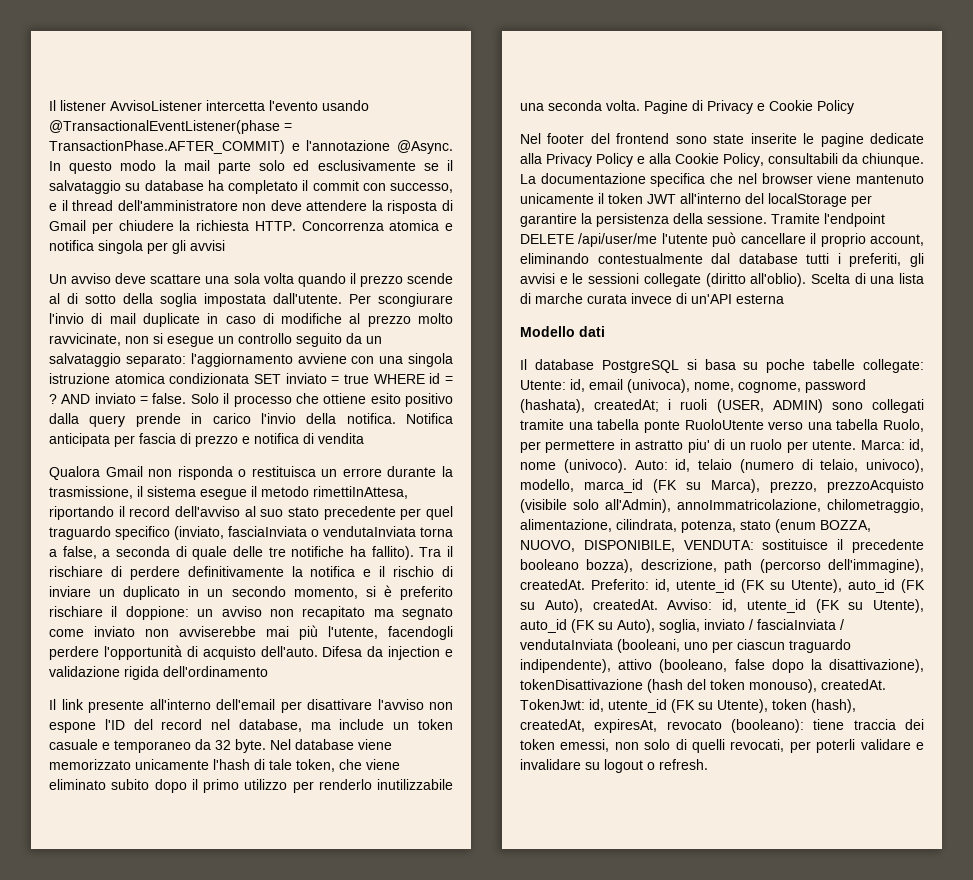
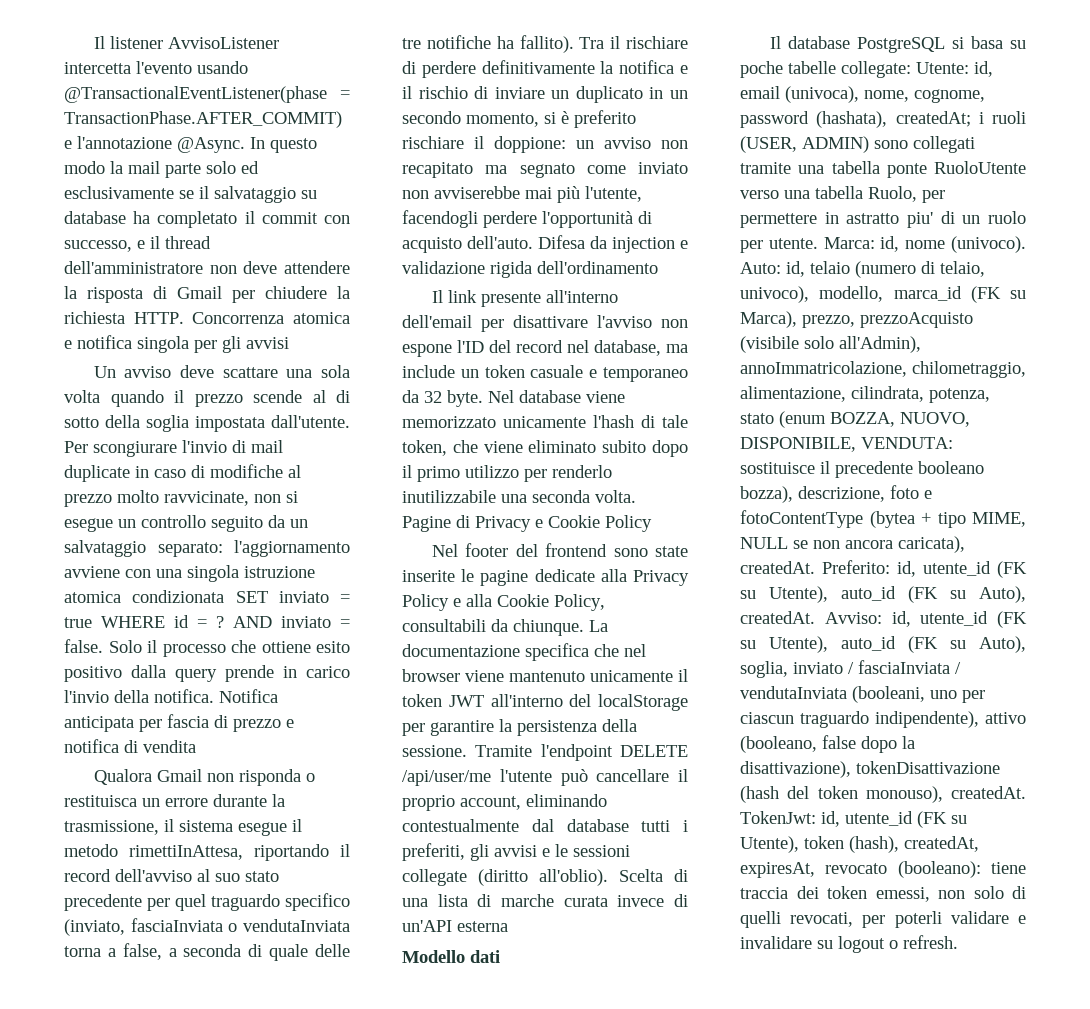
[724,559,924,573] path (percorso dell'immagine), -> [890,485,932,499] [740,510,1026,528] [740,536,965,553] foto e fotoContentType (bytea + tipo MIME, NULL se non ancora caricata),

